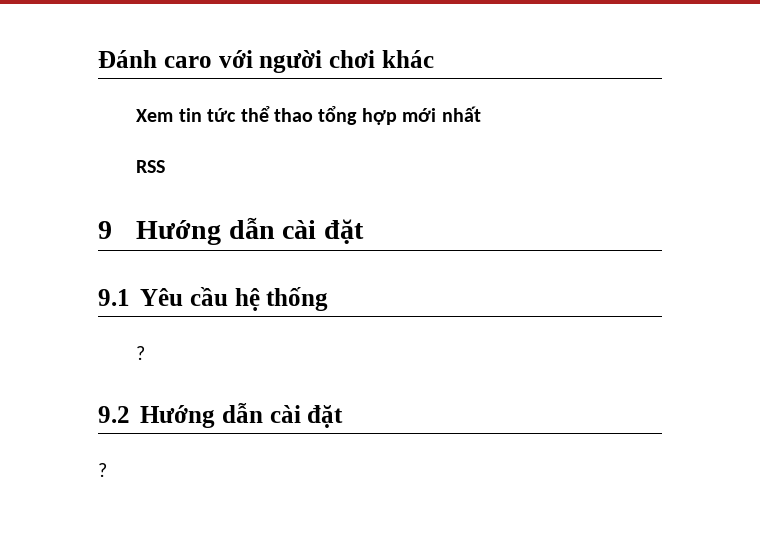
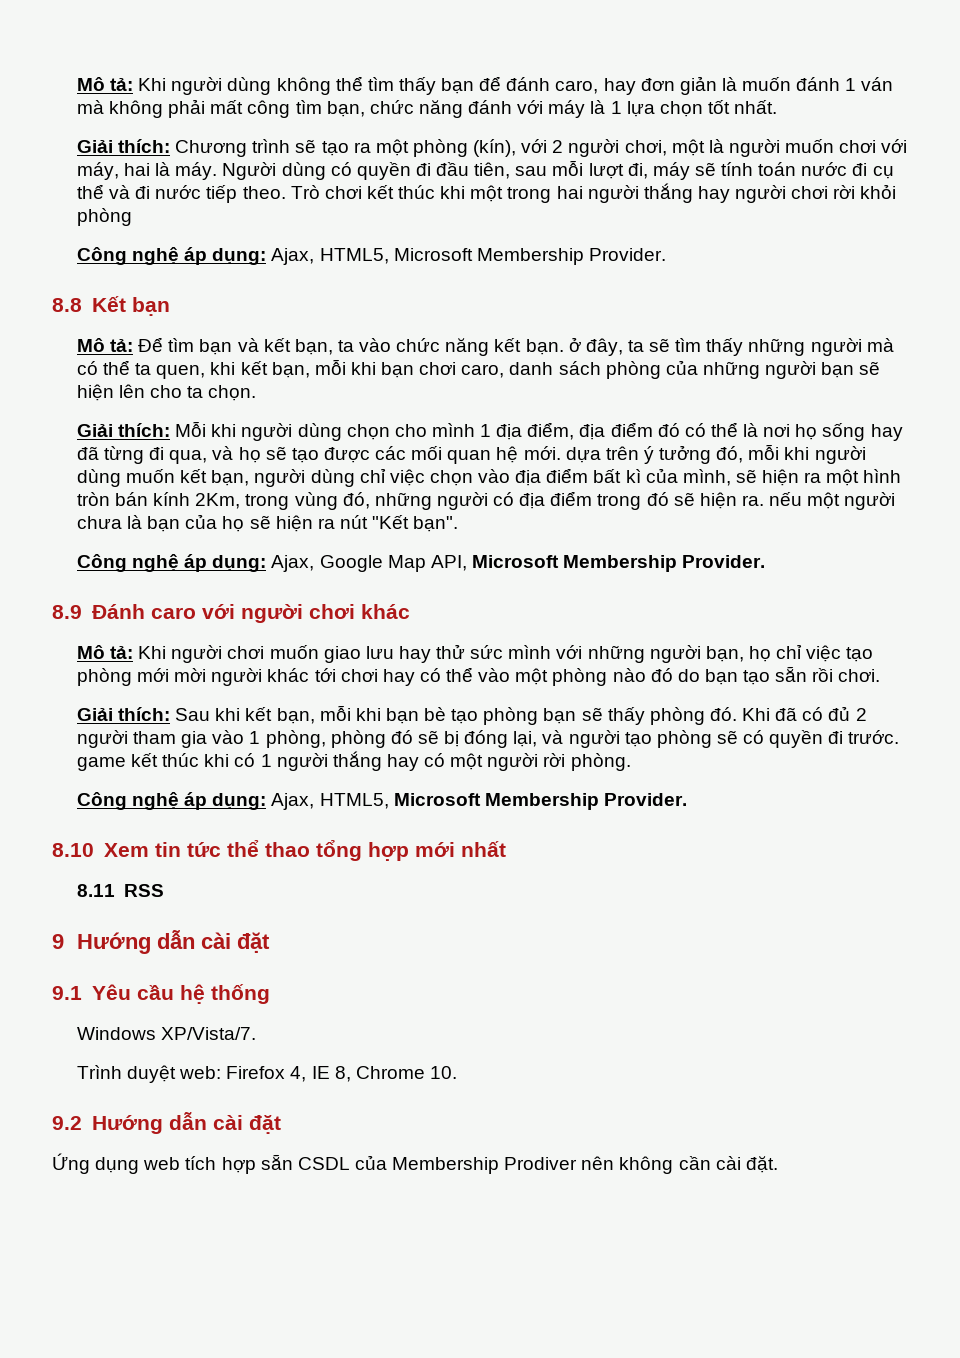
(98, 59) none -> [76,76,894,95] [76,99,778,118] [76,139,908,157] [76,160,894,180] [76,183,897,203] [76,208,132,226] [76,247,666,265] [52,296,170,316] [76,337,894,356] [76,359,881,379] [76,384,257,401] [76,421,903,441] [76,444,866,464] [76,468,902,487] [76,491,896,510] [76,514,459,532] [76,554,766,572] [52,605,82,619] Mô tả: Khi người dùng không thể tìm thấy bạn để đánh caro, hay đơn giản là muốn đánh 1 ván mà không phải mất công tìm bạn, chức năng đánh với máy là 1 lựa chọn tốt nhất. // Giải thích: Chương trình sẽ tạo ra một phòng (kín), với 2 người chơi, một là người muốn chơi với máy, hai là máy. Người dùng có quyền đi đầu tiên, sau mỗi lượt đi, máy sẽ tính toán nước đi cụ thể và đi nước tiếp theo. Trò chơi kết thúc khi một trong hai người thắng hay người chơi rời khỏi phòng // Công nghệ áp dụng: Ajax, HTML5, Microsoft Membership Provider. // 8.8 Kết bạn // Mô tả: Để tìm bạn và kết bạn, ta vào chức năng kết bạn. ở đây, ta sẽ tìm thấy những người mà có thể ta quen, khi kết bạn, mỗi khi bạn chơi caro, danh sách phòng của những người bạn sẽ hiện lên cho ta chọn. // Giải thích: Mỗi khi người dùng chọn cho mình 1 địa điểm, địa điểm đó có thể là nơi họ sống hay đã từng đi qua, và họ sẽ tạo được các mối quan hệ mới. dựa trên ý tưởng đó, mỗi khi người dùng muốn kết bạn, người dùng chỉ việc chọn vào địa điểm bất kì của mình, sẽ hiện ra một hình tròn bán kính 2Km, trong vùng đó, những người có địa điểm trong đó sẽ hiện ra. nếu một người chưa là bạn của họ sẽ hiện ra nút "Kết bạn". // Công nghệ áp dụng: Ajax, Google Map API, Microsoft Membership Provider. // 8.9
(434, 59) none -> [76,644,874,663] [76,666,881,686] [76,705,867,725] [76,730,900,748] [76,751,631,771] [76,792,687,810] [52,843,94,857] Mô tả: Khi người chơi muốn giao lưu hay thử sức mình với những người bạn, họ chỉ việc tạo phòng mới mời người khác tới chơi hay có thể vào một phòng nào đó do bạn tạo sẵn rồi chơi. // Giải thích: Sau khi kết bạn, mỗi khi bạn bè tạo phòng bạn sẽ thấy phòng đó. Khi đã có đủ 2 người tham gia vào 1 phòng, phòng đó sẽ bị đóng lại, và người tạo phòng sẽ có quyền đi trước. game kết thúc khi có 1 người thắng hay có một người rời phòng. // Công nghệ áp dụng: Ajax, HTML5, Microsoft Membership Provider. // 8.10
(481, 114) none -> [76,884,115,897] 8.11
[136,346,146,360] ? -> [76,1027,257,1040] [76,1065,457,1083] Windows XP/Vista/7. // Trình duyệt web: Firefox 4, IE 8, Chrome 10.
[98,463,107,477] ? -> [52,1153,778,1174] Ứng dụng web tích hợp sẵn CSDL của Membership Prodiver nên không cần cài đặt.

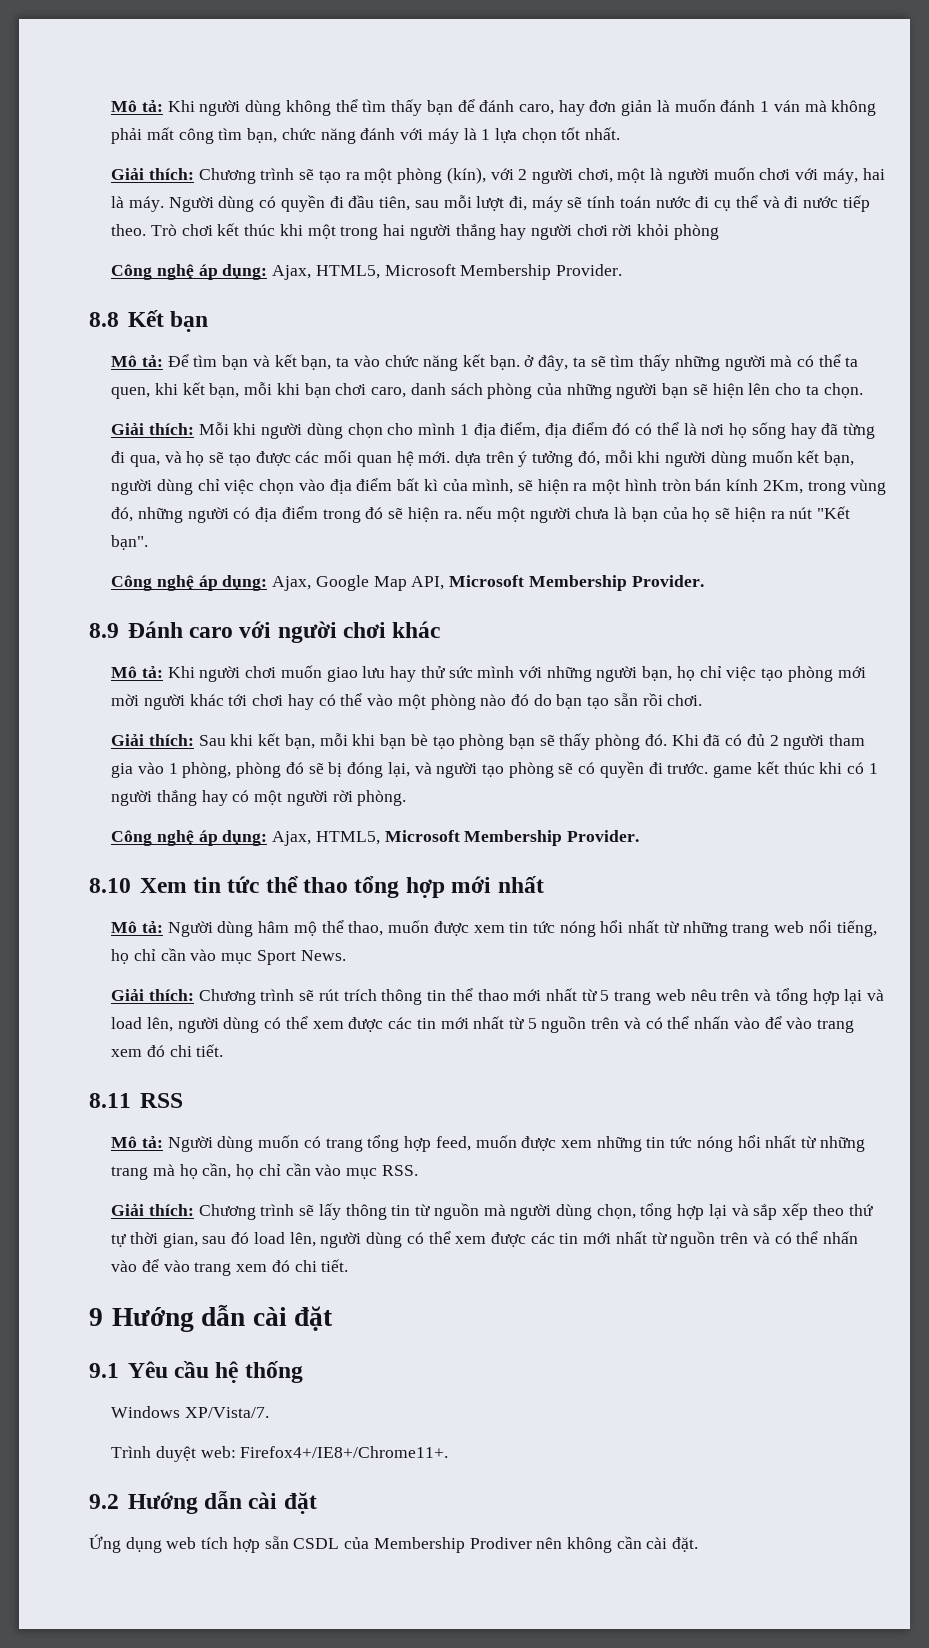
[76,884,165,897] 8.11 RSS -> [111,920,877,937] [111,948,346,965] [111,988,884,1005] [111,1016,854,1033] [111,1044,224,1057] [89,1093,183,1108] [111,1135,865,1152] [111,1163,418,1180] [111,1203,873,1220] [111,1231,858,1248] [111,1259,349,1276] Mô tả: Người dùng hâm mộ thể thao, muốn được xem tin tức nóng hổi nhất từ những trang web nổi tiếng, họ chỉ cần vào mục Sport News. // Giải thích: Chương trình sẽ rút trích thông tin thể thao mới nhất từ 5 trang web nêu trên và tổng hợp lại và load lên, người dùng có thể xem được các tin mới nhất từ 5 nguồn trên và có thể nhấn vào để vào trang xem đó chi tiết. // 8.11 RSS // Mô tả: Người dùng muốn có trang tổng hợp feed, muốn được xem những tin tức nóng hổi nhất từ những trang mà họ cần, họ chỉ cần vào mục RSS. // Giải thích: Chương trình sẽ lấy thông tin từ nguồn mà người dùng chọn, tổng hợp lại và sắp xếp theo thứ tự thời gian, sau đó load lên, người dùng có thể xem được các tin mới nhất từ nguồn trên và có thể nhấn vào để vào trang xem đó chi tiết.
[226,1066,457,1082] Firefox 4, IE 8, Chrome 10. -> [240,1446,449,1458] Firefox4+/IE8+/Chrome11+.

